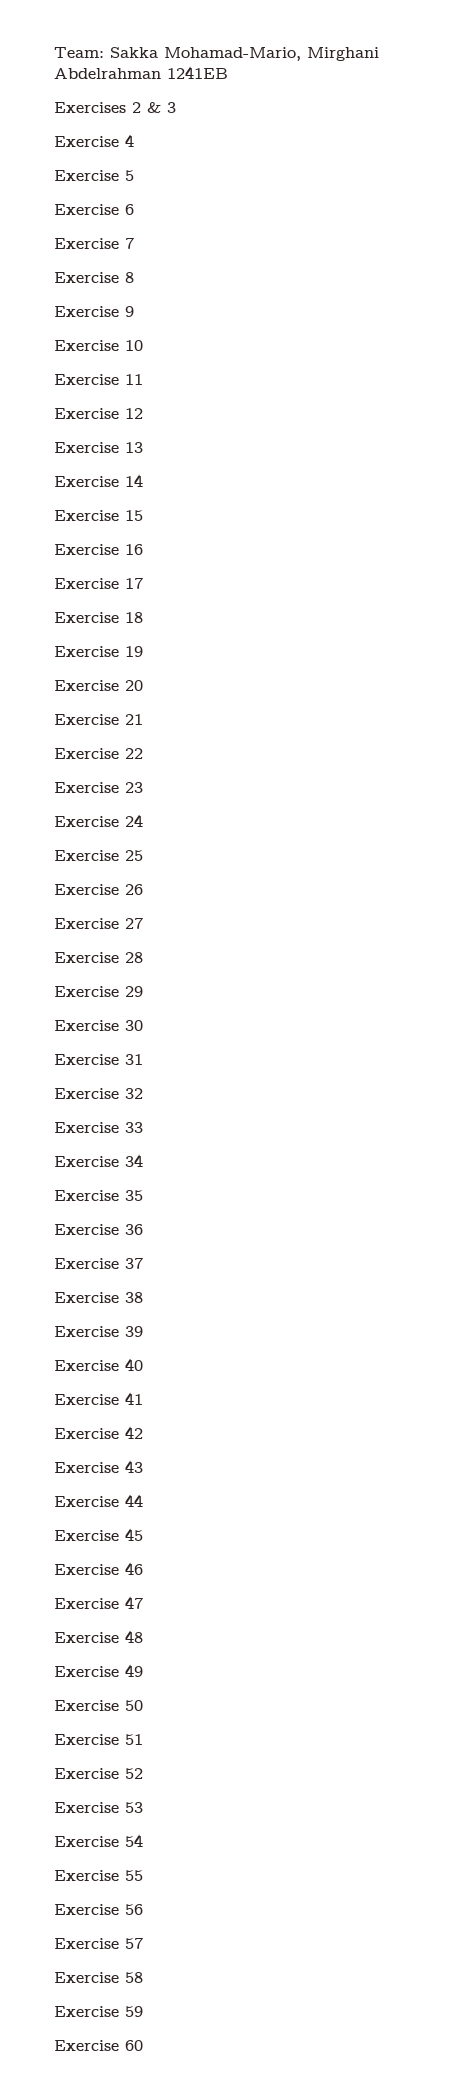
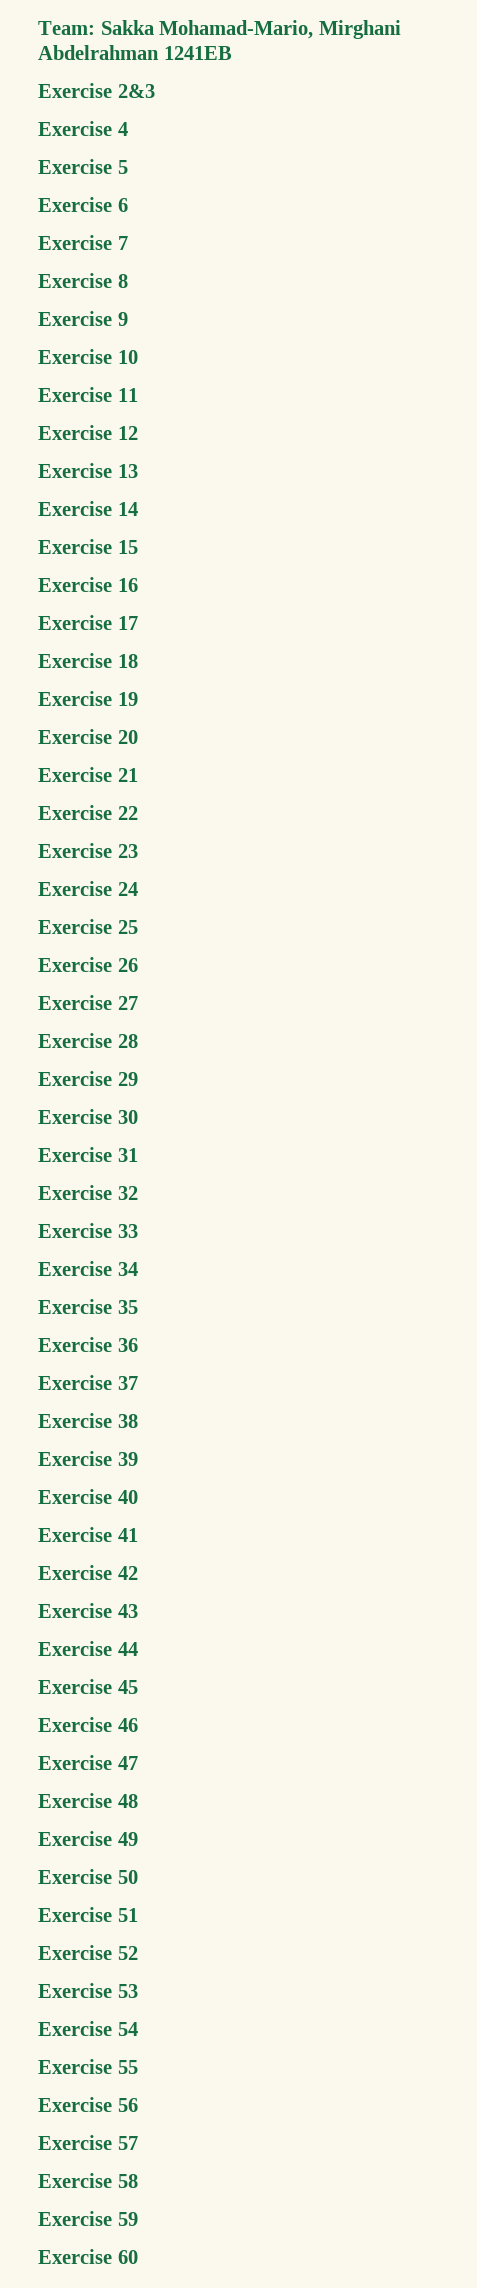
[54,102,176,113] Exercises 2 & 3 -> [38,83,155,98] Exercise 2&3

